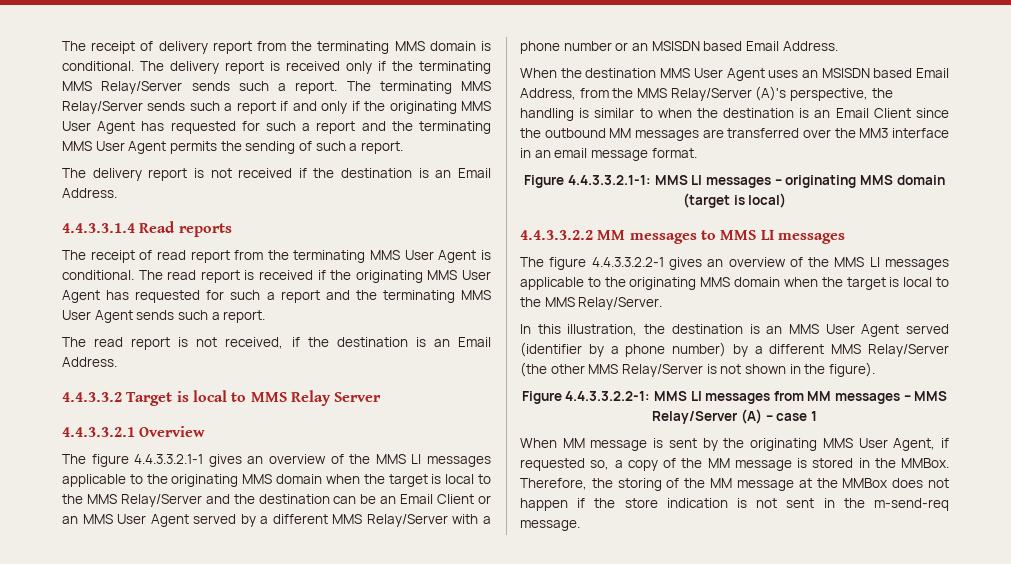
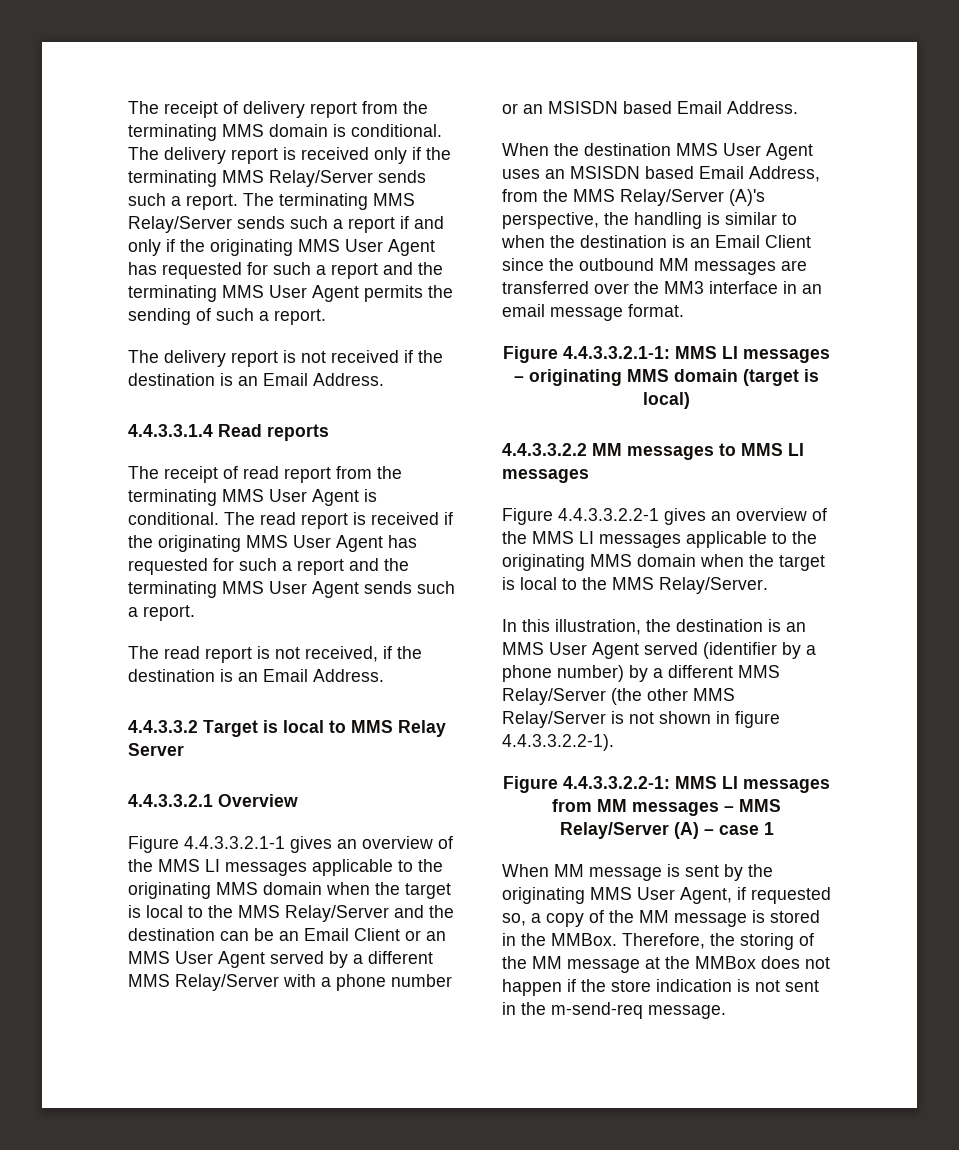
[62,454,129,467] The figure -> [128,836,179,853] Figure
[520,257,587,270] The figure -> [502,508,553,525] Figure
[804,362,875,377] the figure). -> [735,711,780,728] [502,734,614,751] figure 4.4.3.3.2.2-1).

